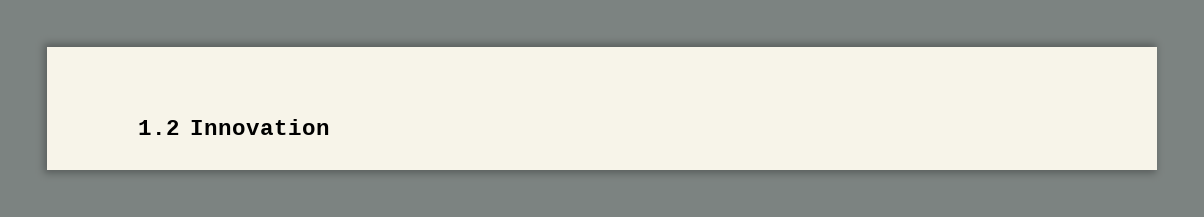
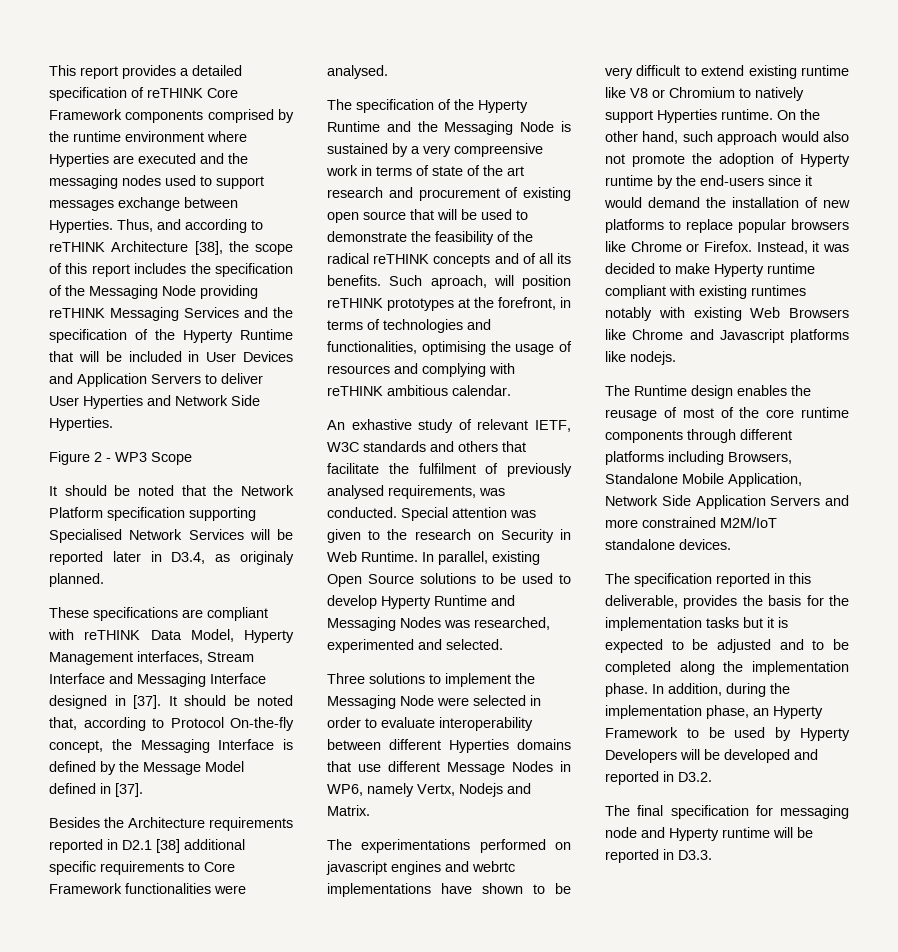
[138,119,330,135] 1.2 Innovation -> [49,65,242,79] [49,87,238,101] [49,109,294,123] [49,131,247,142] [49,153,248,167] [49,175,264,189] [49,197,238,211] [49,219,263,233] [49,241,293,255] [49,263,293,277] [49,285,258,299] [49,307,293,321] [49,329,293,343] [49,351,293,362] [49,373,263,387] [49,395,260,409] [49,417,113,431] [49,451,192,465] [49,485,294,496] [49,507,256,521] [49,529,293,543] [49,551,294,565] [49,573,104,587] [49,607,268,621] [48,629,294,643] [49,651,254,665] [49,673,266,687] [49,695,293,709] [49,717,294,731] [49,739,293,753] [49,761,244,775] [49,783,143,797] [49,817,293,831] [49,839,245,853] [49,861,235,875] [49,883,246,894] [327,65,388,79] [327,99,528,113] [327,121,571,135] [327,143,543,157] [326,165,524,176] [327,187,571,201] [327,209,528,223] [327,231,533,245] [327,253,571,267] [327,275,571,289] [327,297,571,311] [327,319,491,333] [327,341,572,355] [327,363,515,377] [327,385,511,396] [327,419,571,433] [327,441,526,452] [327,463,572,477] [327,485,505,499] [327,507,536,521] [327,529,571,543] [327,551,540,565] [327,573,571,587] [327,595,515,609] [327,617,550,631] [327,639,503,653] [327,673,535,687] [327,695,541,709] [327,717,533,731] [327,739,571,753] [327,761,571,775] [327,783,531,797] [327,805,370,816] [327,839,571,853] [326,861,515,875] [327,883,571,897] [605,65,849,79] [605,87,804,101] [605,109,820,123] [605,131,849,145] [605,153,850,167] [605,175,812,189] [604,197,850,208] [605,219,849,233] [605,241,849,254] [605,263,815,277] [605,285,806,299] [605,307,849,321] [605,329,849,343] [605,351,676,365] [605,385,811,399] [605,407,849,421] [605,429,792,443] [605,451,792,465] [605,473,802,487] [605,495,849,509] [605,517,777,528] [605,539,731,550] [605,573,811,587] [605,595,849,609] [605,617,788,631] [605,639,849,653] [605,661,849,675] [605,683,790,697] [605,705,823,719] [605,727,850,741] [605,749,818,763] [605,771,712,785] [605,805,849,819] [605,827,813,841] [605,849,712,863] This report provides a detailed specification of reTHINK Core Framework components comprised by the runtime environment where Hyperties are executed and the messaging nodes used to support messages exchange between Hyperties. Thus, and according to reTHINK Architecture [38], the scope of this report includes the specification of the Messaging Node providing reTHINK Messaging Services and the specification of the Hyperty Runtime that will be included in User Devices and Application Servers to deliver User Hyperties and Network Side Hyperties. // Figure 2 - WP3 Scope // It should be noted that the Network Platform specification supporting Specialised Network Services will be reported later in D3.4, as originaly planned. // These specifications are compliant with reTHINK Data Model, Hyperty Management interfaces, Stream Interface and Messaging Interface designed in [37]. It should be noted that, according to Protocol On-the-fly concept, the Messaging Interface is defined by the Message Model defined in [37]. // Besides the Architecture requirements reported in D2.1 [38] additional specific requirements to Core Framework functionalities were analysed. // The specification of the Hyperty Runtime and the Messaging Node is sustained by a very compreensive work in terms of state of the art research and procurement of existing open source that will be used to demonstrate the feasibility of the radical reTHINK concepts and of all its benefits. Such aproach, will position reTHINK prototypes at the forefront, in terms of technologies and functionalities, optimising the usage of resources and complying with reTHINK ambitious calendar. // An exhastive study of relevant IETF, W3C standards and others that facilitate the fulfilment of previously analysed requirements, was conducted. Special attention was given to the research on Security in Web Runtime. In parallel, existing Open Source solutions to be used to develop Hyperty Runtime and Messaging Nodes was researched, experimented and selected. // Three solutions to implement the Messaging Node were selected in order to evaluate interoperability between different Hyperties domains that use different Message Nodes in WP6, namely Vertx, Nodejs and Matrix. // The experimentations performed on javascript engines and webrtc implementations have shown to be very difficult to extend existing runtime like V8 or Chromium to natively support Hyperties runtime. On the other hand, such approach would also not promote the adoption of Hyperty runtime by the end-users since it would demand the installation of new platforms to replace popular browsers like Chrome or Firefox. Instead, it was decided to make Hyperty runtime compliant with existing runtimes notably with existing Web Browsers like Chrome and Javascript platforms like nodejs. // The Runtime design enables the reusage of most of the core runtime components through different platforms including Browsers, Standalone Mobile Application, Network Side Application Servers and more constrained M2M/IoT standalone devices. // The specification reported in this deliverable, provides the basis for the implementation tasks but it is expected to be adjusted and to be completed along the implementation phase. In addition, during the implementation phase, an Hyperty Framework to be used by Hyperty Developers will be developed and reported in D3.2. // The final specification for messaging node and Hyperty runtime will be reported in D3.3.

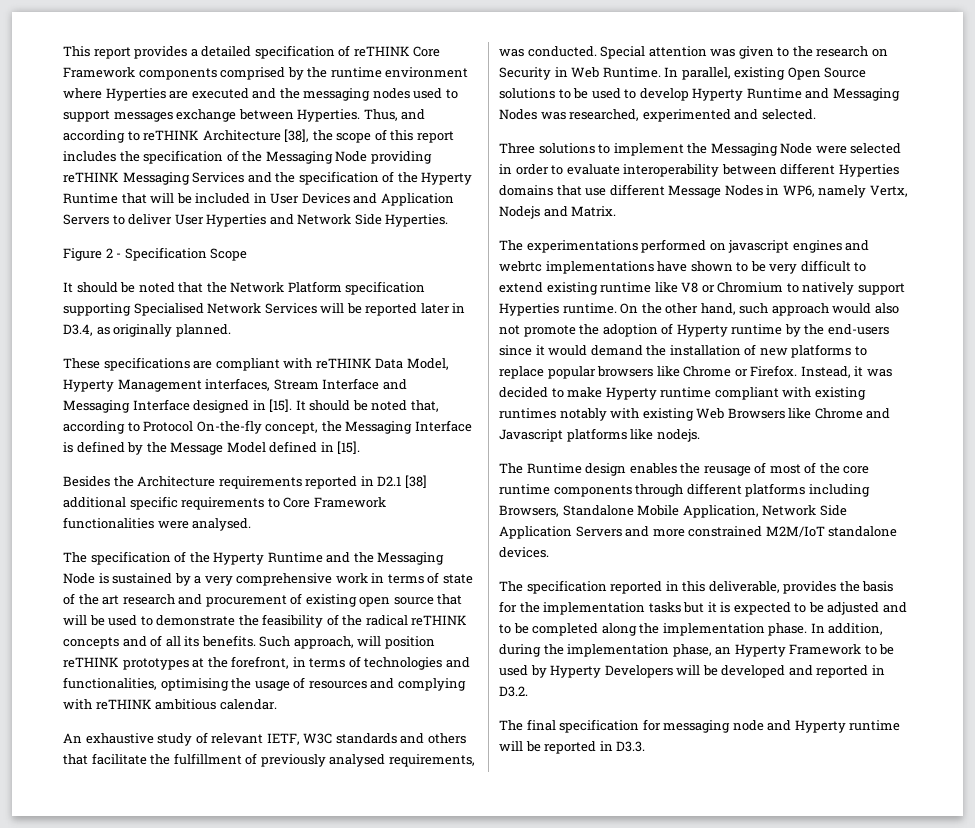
[115,452,147,462] WP3 -> [124,247,207,261] Specification
[240,551,294,565] originaly -> [113,324,173,337] originally
[133,695,161,709] [37]. -> [269,399,293,412] [15].
[115,783,143,797] [37]. -> [337,441,361,454] [15].
[454,143,543,157] compreensive -> [236,573,333,586] comprehensive
[430,275,487,289] aproach, -> [293,636,354,649] approach,
[351,419,412,430] exhastive -> [85,733,154,744] exhaustive
[418,463,476,474] fulfilment -> [173,753,242,765] fulfillment

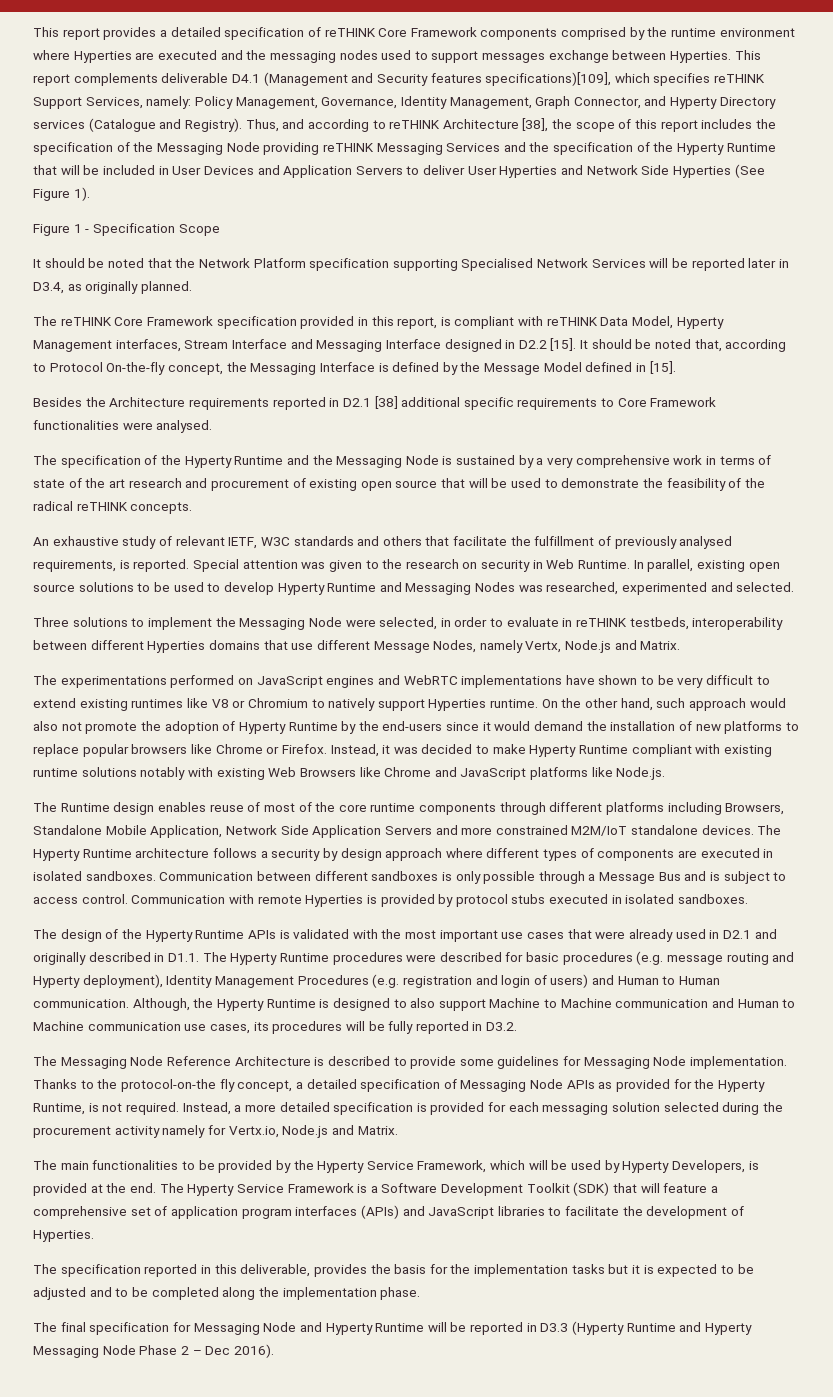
(361, 115) none -> [734,50,761,60] [33,72,766,86] [33,96,776,109] [33,118,242,132] This report complements deliverable D4.1 (Management and Security features specifications)[109], which specifies reTHINK Support Services, namely: Policy Management, Governance, Identity Management, Graph Connector, and Hyperty Directory services (Catalogue and Registry).
[385,214,449,227] [63,248,113,261] Hyperties. // Figure 2 -> [672,164,765,178] [33,187,90,201] [33,224,82,236] Hyperties (See Figure 1). // Figure 1
[63,357,213,371] These specifications are -> [33,316,451,329] The reTHINK Core Framework specification provided in this report, is
(266, 405) none -> [518,340,547,349] D2.2
[63,635,435,649] [63,656,470,670] [63,677,466,691] [63,699,277,710] concepts and of all its benefits. Such approach, will position reTHINK prototypes at the forefront, in terms of technologies and functionalities, optimising the usage of resources and complying with reTHINK ambitious calendar. -> [130,502,193,514] concepts.
[499,46,597,57] was conducted. -> [119,559,190,572] is reported.
[499,67,551,80] Security -> [481,560,531,572] security
[787,67,867,80] Open Source -> [748,562,780,572] [33,584,75,592] open source
[850,143,902,154] selected -> [379,617,438,630] selected,
(620, 169) none -> [562,617,689,630] in reTHINK testbeds,
[724,185,815,197] Nodes in WP6, -> [433,640,477,653] Nodes,
[499,206,540,219] Nodejs -> [565,640,612,653] Node.js
[728,240,790,253] javascript -> [256,676,323,688] JavaScript
[499,261,542,272] webrtc -> [403,675,458,685] WebRTC
[600,282,652,293] runtime -> [131,699,184,708] runtimes
[731,324,783,335] runtime -> [288,722,338,731] Runtime
[660,387,712,398] runtime -> [579,745,629,754] Runtime
[499,408,556,419] runtimes -> [33,767,137,777] runtime solutions
[499,429,563,442] Javascript -> [460,768,527,780] JavaScript
[656,429,700,442] nodejs. -> [616,767,666,780] Node.js.
[680,463,751,476] the reusage -> [209,804,244,812] reuse
(549, 552) none -> [757,825,782,835] [33,848,774,861] [33,871,787,884] [33,894,749,907] [33,929,777,942] [33,951,795,965] [33,974,721,988] [33,998,796,1011] [33,1021,518,1034] [33,1056,788,1069] [33,1079,765,1092] [33,1102,783,1115] [33,1125,398,1138] [33,1160,759,1173] [33,1182,718,1196] [33,1205,745,1219] [33,1230,94,1242] The Hyperty Runtime architecture follows a security by design approach where different types of components are executed in isolated sandboxes. Communication between different sandboxes is only possible through a Message Bus and is subject to access control. Communication with remote Hyperties is provided by protocol stubs executed in isolated sandboxes. // The design of the Hyperty Runtime APIs is validated with the most important use cases that were already used in D2.1 and originally described in D1.1. The Hyperty Runtime procedures were described for basic procedures (e.g. message routing and Hyperty deployment), Identity Management Procedures (e.g. registration and login of users) and Human to Human communication. Although, the Hyperty Runtime is designed to also support Machine to Machine communication and Human to Machine communication use cases, its procedures will be fully reported in D3.2. // The Messaging Node Reference Architecture is described to provide some guidelines for Messaging Node implementation. Thanks to the protocol-on-the fly concept, a detailed specification of Messaging Node APIs as provided for the Hyperty Runtime, is not required. Instead, a more detailed specification is provided for each messaging solution selected during the procurement activity namely for Vertx.io, Node.js and Matrix. // The main functionalities to be provided by the Hyperty Service Framework, which will be used by Hyperty Developers, is provided at the end. The Hyperty Service Framework is a Software Development Toolkit (SDK) that will feature a comprehensive set of application program interfaces (APIs) and JavaScript libraries to facilitate the development of Hyperties.
[810,623,884,635] [499,644,895,657] [499,665,885,678] [499,686,528,697] In addition, during the implementation phase, an Hyperty Framework to be used by Hyperty Developers will be developed and reported in D3.2. -> (421, 1293) none
[663,720,901,733] messaging node and Hyperty runtime -> [193,1322,425,1335] Messaging Node and Hyperty Runtime
[616,741,646,752] D3.3. -> [540,1321,752,1335] [33,1344,274,1358] D3.3 (Hyperty Runtime and Hyperty Messaging Node Phase 2 – Dec 2016).

